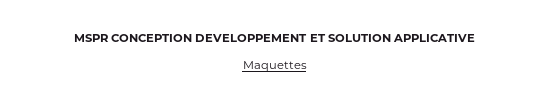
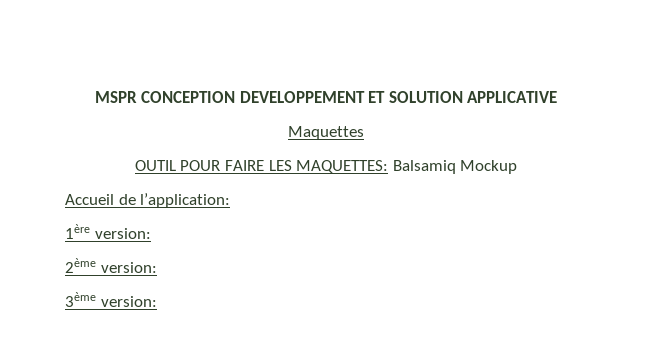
(307, 66) none -> [134,160,518,174] [65,193,231,208] [65,224,151,239] [65,258,157,273] [65,292,157,307] // OUTIL POUR FAIRE LES MAQUETTES: Balsamiq Mockup // Accueil de l’application: // 1ère version: // 2ème version: // 3ème version:

